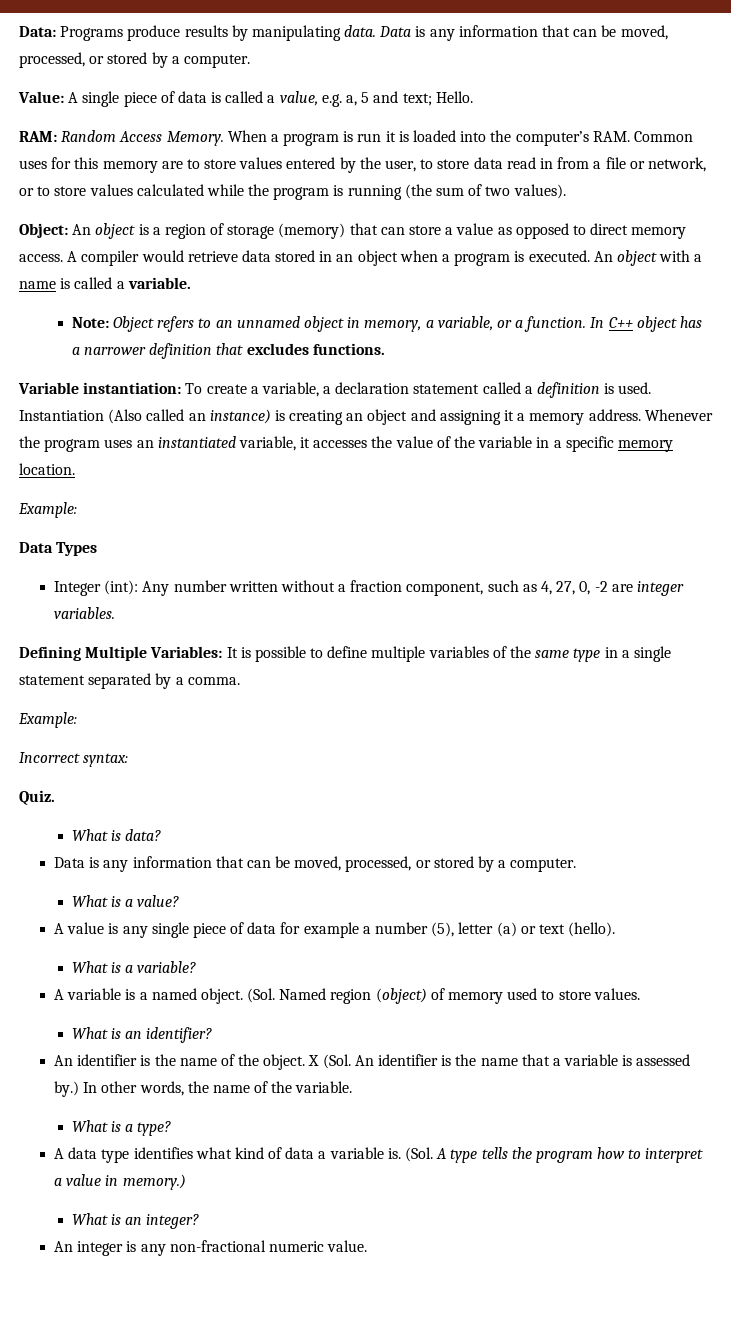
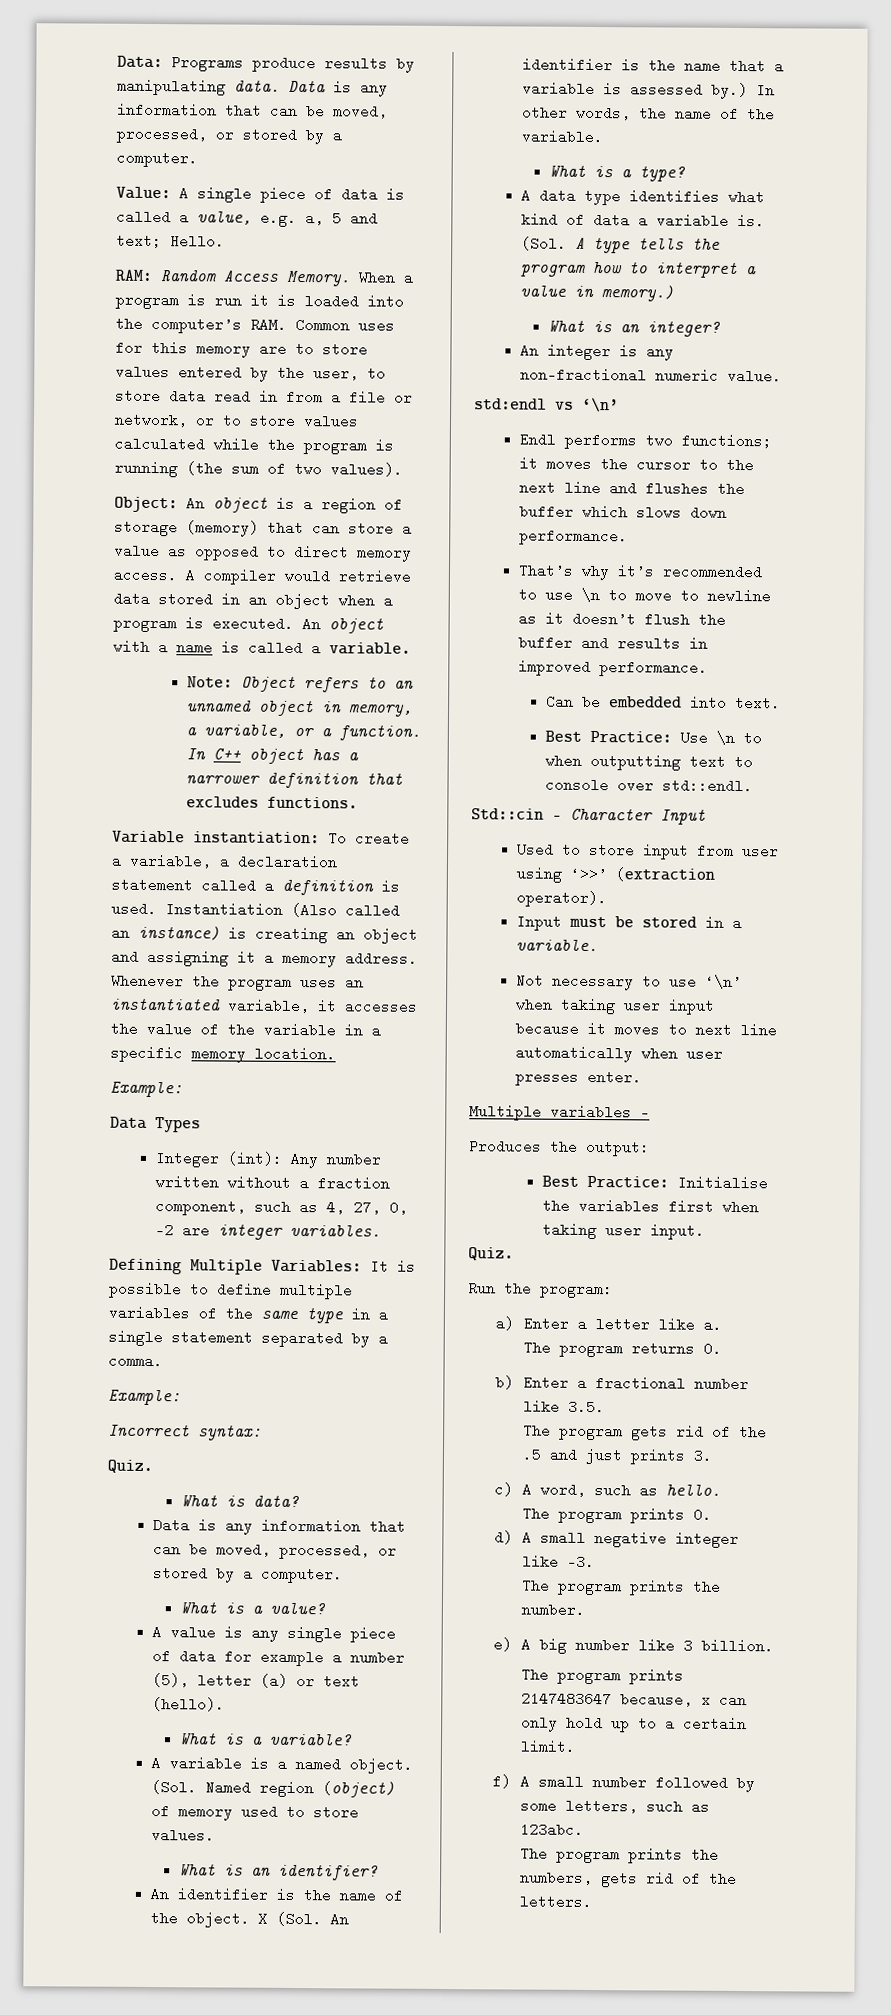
(368, 1246) none -> [474,397,619,413] [519,432,773,450] [519,456,755,473] [519,480,746,497] [519,504,728,520] [519,528,629,546] [518,563,764,581] [518,587,772,604] [518,611,727,627] [518,635,709,651] [518,659,709,677] [546,694,782,711] [545,730,763,745] [545,753,754,771] [545,777,754,794] [471,808,706,825] [517,842,780,860] [516,866,716,883] [516,890,608,908] [516,914,743,931] [516,938,599,952] [516,973,743,991] [515,997,716,1015] [515,1021,778,1038] [515,1045,724,1063] [515,1069,643,1086] [469,1104,650,1121] [469,1139,650,1157] [542,1175,769,1191] [542,1198,760,1215] [542,1222,706,1240] [468,1247,514,1261] [468,1281,613,1299] [495,1316,723,1332] [523,1340,723,1358] [495,1375,750,1392] [523,1399,606,1415] [523,1423,768,1441] [522,1447,714,1465] [494,1482,722,1498] [522,1506,713,1524] [494,1530,740,1549] [522,1554,596,1570] [522,1578,722,1596] [521,1602,586,1617] [493,1637,775,1654] [521,1667,685,1685] [521,1691,748,1708] [521,1715,748,1733] [520,1739,577,1754] [492,1774,756,1793] [520,1798,711,1814] [520,1822,585,1837] [520,1846,720,1864] [520,1870,738,1888] [519,1894,593,1910] // std:endl vs ‘\n’ // Endl performs two functions; it moves the cursor to the next line and flushes the buffer which slows down performance. // That’s why it’s recommended to use \n to move to newline as it doesn’t flush the buffer and results in improved performance. // Can be embedded into text. // Best Practice: Use \n to when outputting text to console over std::endl. // Std::cin – Character Input // Used to store input from user using ‘>>’ (extraction operator). // Input must be stored in a variable. // Not necessary to use ‘\n’ when taking user input because it moves to next line automatically when user presses enter. // Multiple variables – // Produces the output: // Best Practice: Initialise the variables first when taking user input. // Quiz. // Run the program: // a) Enter a letter like a. // The program returns 0. // b) Enter a fractional number like 3.5. // The program gets rid of the .5 and just prints 3. // c) A word, such as hello. // The program prints 0. // d) A small negative integer like -3. // The program prints the number. // e) A big number like 3 billion. // The program prints 2147483647 because, x can only hold up to a certain limit. // f) A small number followed by some letters, such as 123abc. // The program prints the numbers, gets rid of the letters.

